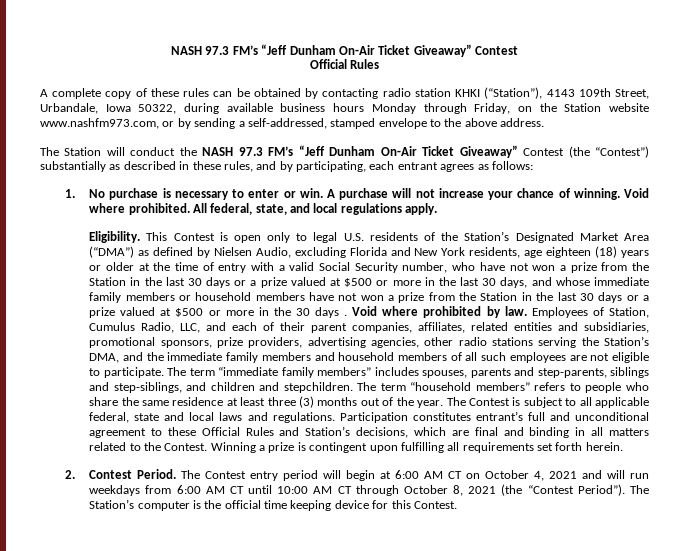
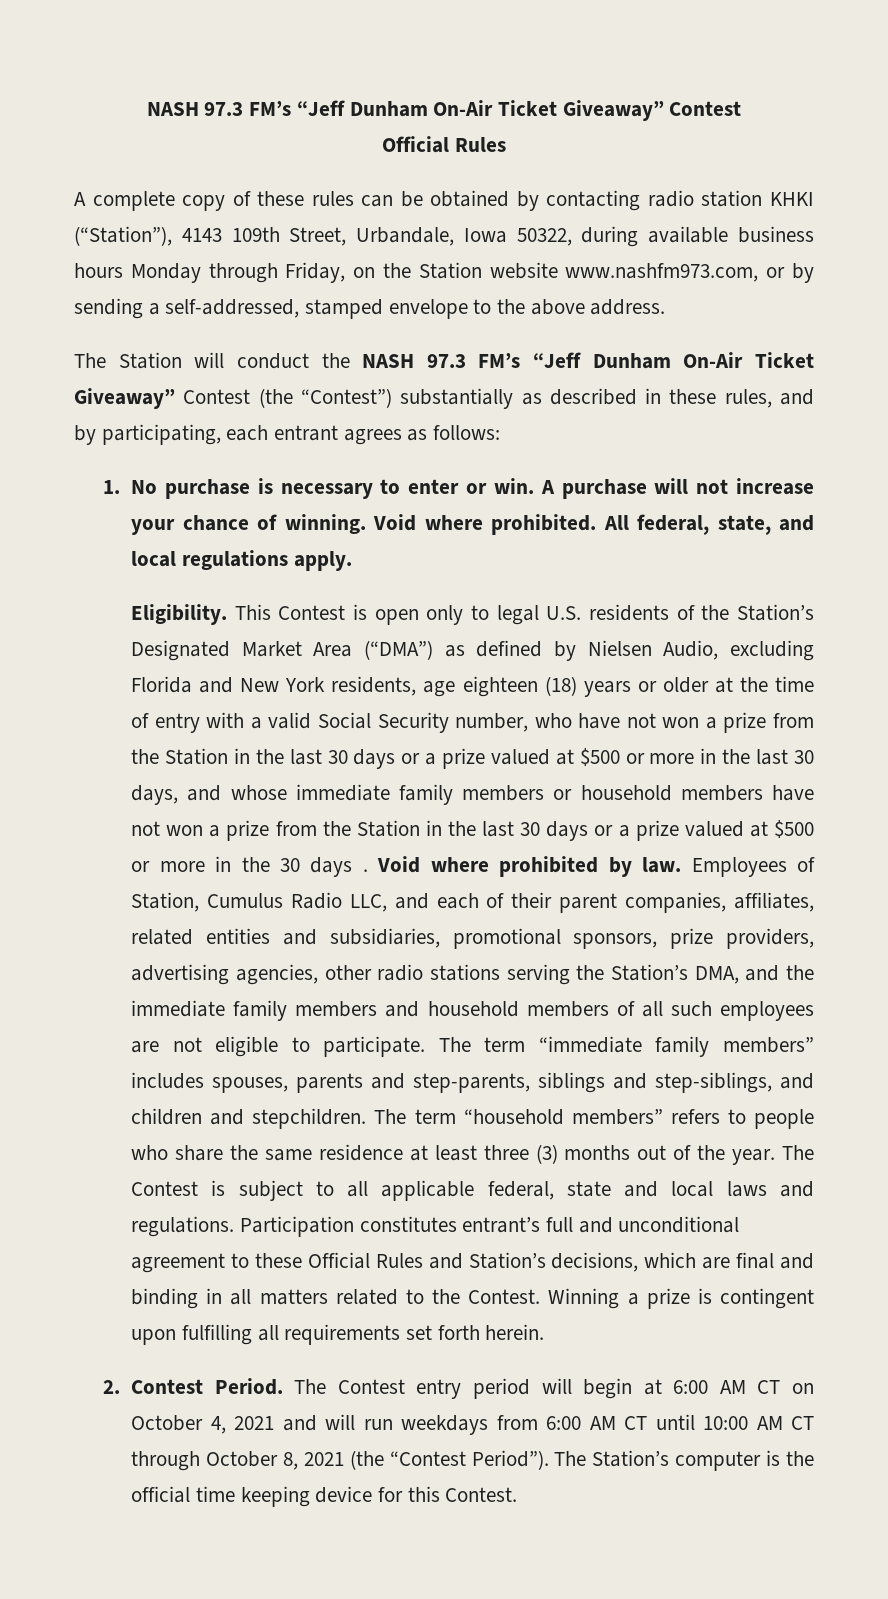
[141,322,175,333] Radio, -> [290,892,342,909] Radio

